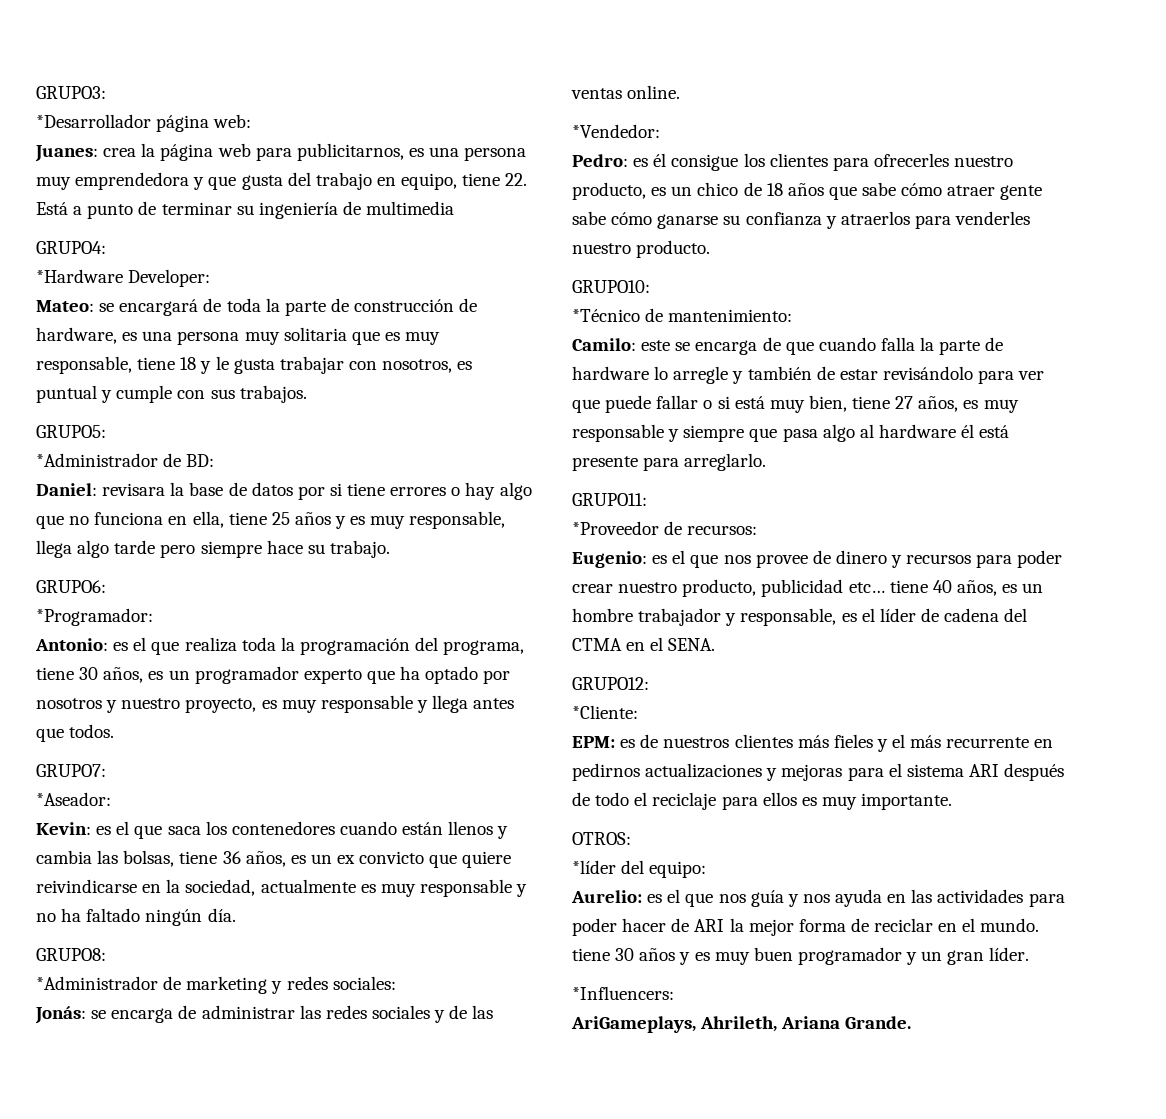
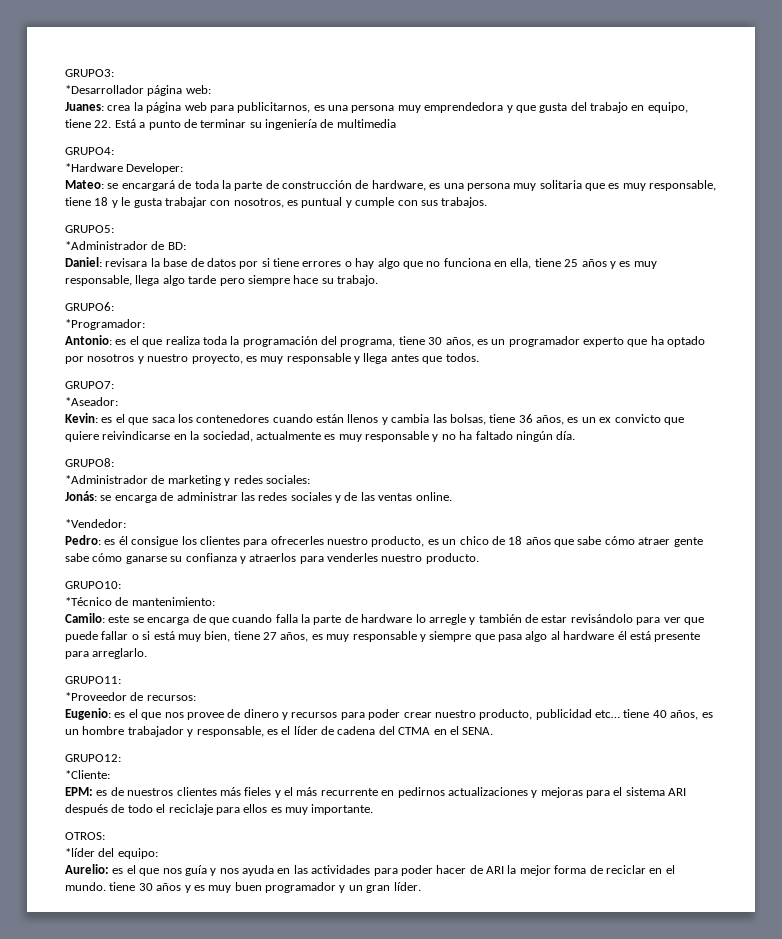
[572,986,674,1000] [571,1016,912,1033] // *Influencers: // AriGameplays, Ahrileth, Ariana Grande. -> (421, 886) none

